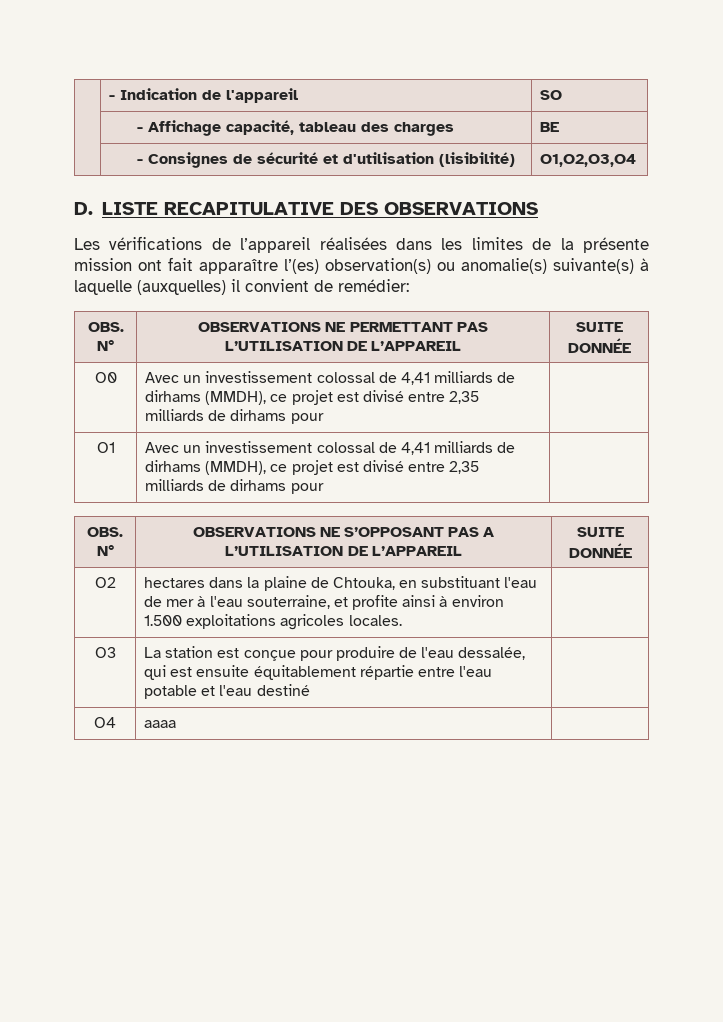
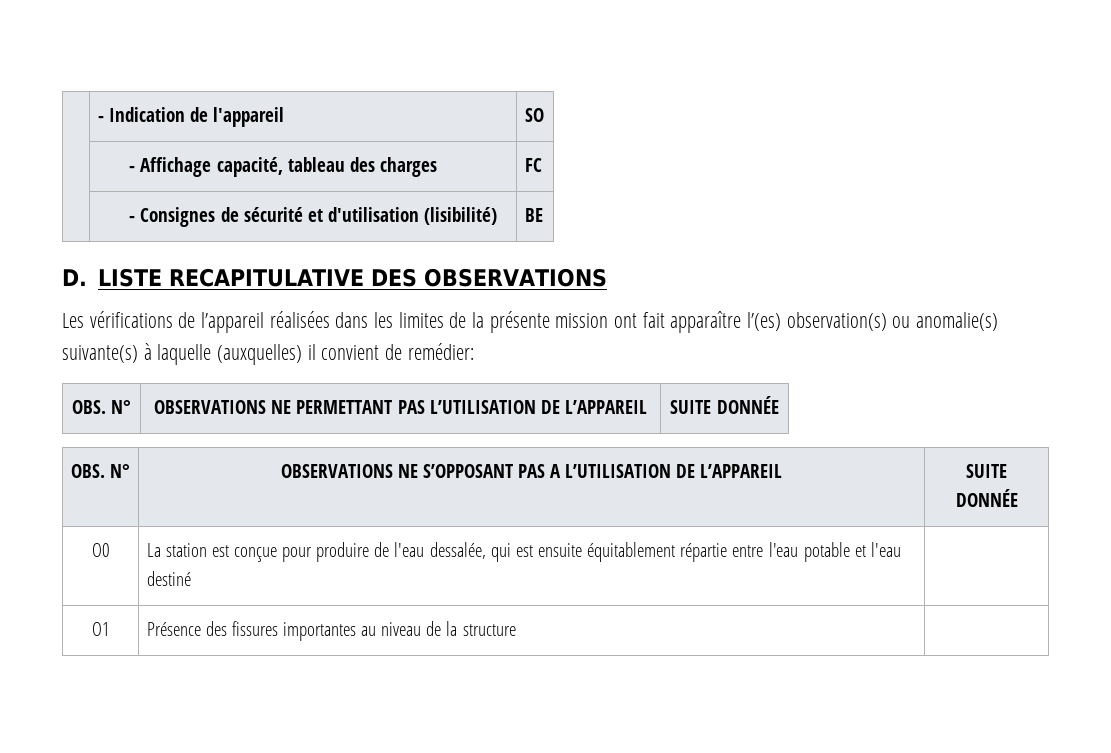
[539,122,559,132] BE -> [524,158,542,172] FC
[539,154,636,167] O1,O2,O3,O4 -> [524,208,543,222] BE
[94,372,117,383] [144,371,516,385] [144,390,480,405] [144,409,324,424] [96,442,115,453] [144,441,516,455] [144,460,480,475] [144,479,324,494] // O0 | Avec un investissement colossal de 4,41 milliards de dirhams (MMDH), ce projet est divisé entre 2,35 milliards de dirhams pour | // O1 | Avec un investissement colossal de 4,41 milliards de dirhams (MMDH), ce projet est divisé entre 2,35 milliards de dirhams pour | -> (779, 405) none
[94,577,116,588] [143,576,538,591] [143,595,504,610] [143,614,402,630] [94,647,116,658] O2 | hectares dans la plaine de Chtouka, en substituant l'eau de mer à l'eau souterraine, et profite ainsi à environ 1.500 exploitations agricoles locales. | // O3 -> [91,543,110,557] O0
[94,717,116,728] [143,720,176,728] O4 | aaaa -> [91,622,110,636] [146,621,516,641] O1 | Présence des fissures importantes au niveau de la structure

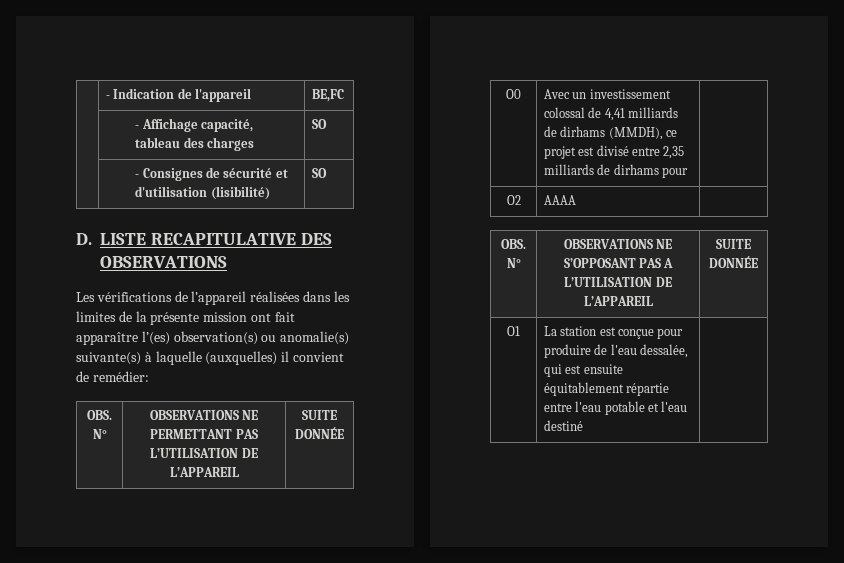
[524,108,544,122] SO -> [311,89,344,102] BE,FC
[524,158,542,172] FC -> [311,119,327,129] SO
[524,208,543,222] BE -> [311,168,327,178] SO
(779, 405) none -> [506,89,521,99] [543,89,671,99] [543,107,679,121] [543,126,678,140] [543,145,685,159] [543,164,689,178] [506,195,521,205] [543,195,576,205] // O0 | Avec un investissement colossal de 4,41 milliards de dirhams (MMDH), ce projet est divisé entre 2,35 milliards de dirhams pour | // O2 | AAAA |
[91,543,110,557] O0 -> [507,326,520,336] O1
[91,622,110,636] [146,621,516,641] // O1 | Présence des fissures importantes au niveau de la structure | -> (583, 425) none

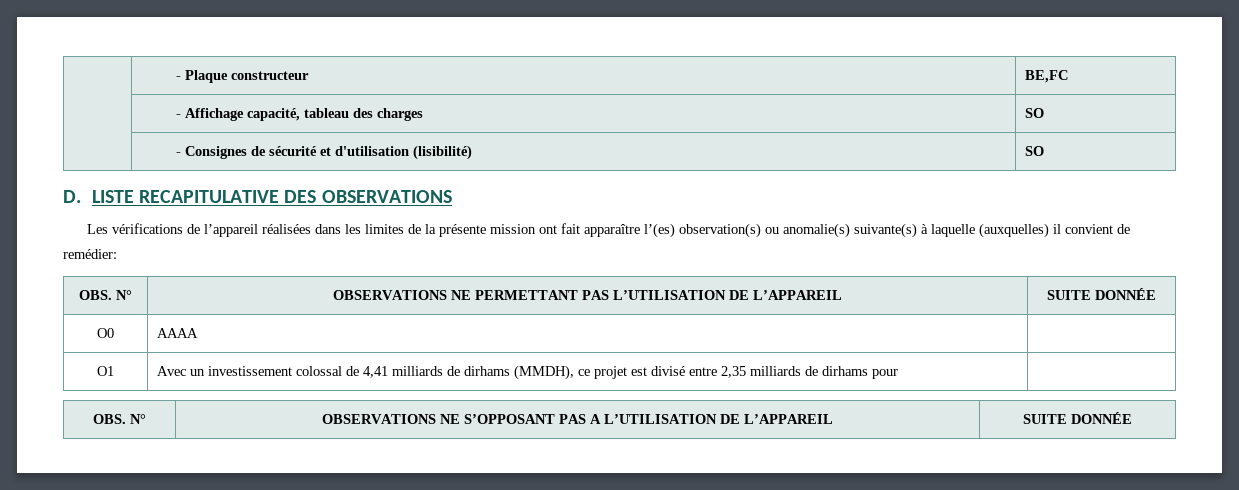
[105,88,252,102] | - Indication de l'appareil -> [175,70,309,83] | - Plaque constructeur
(521, 94) none -> [157,328,199,338] [97,366,114,376] | AAAA | // O1
[506,195,521,205] [543,195,576,205] // O2 | AAAA | -> (899, 374) none
[507,326,520,336] [543,326,684,339] [543,344,689,358] [543,364,623,377] [543,382,670,396] [543,401,688,415] [543,420,583,431] // O1 | La station est conçue pour produire de l'eau dessalée, qui est ensuite équitablement répartie entre l'eau potable et l'eau destiné | -> (1132, 418) none

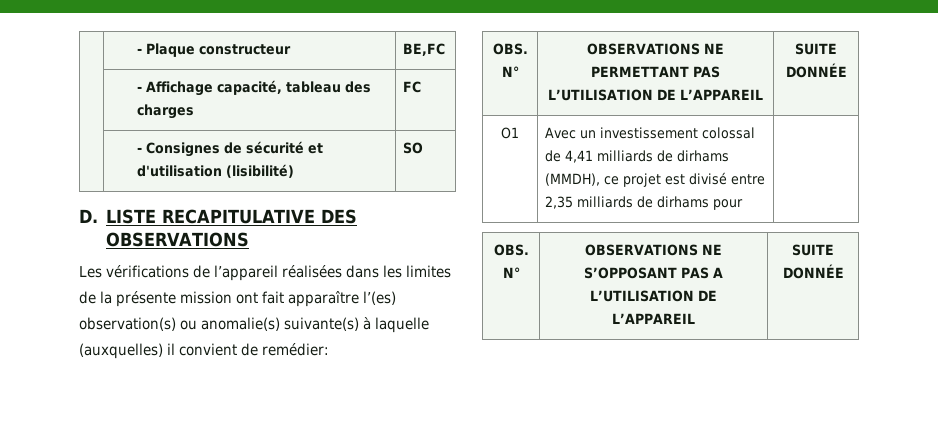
[1025,108,1045,118] SO -> [403,81,422,93] FC
[97,328,114,338] [157,328,199,338] // O0 | AAAA | -> (847, 70) none

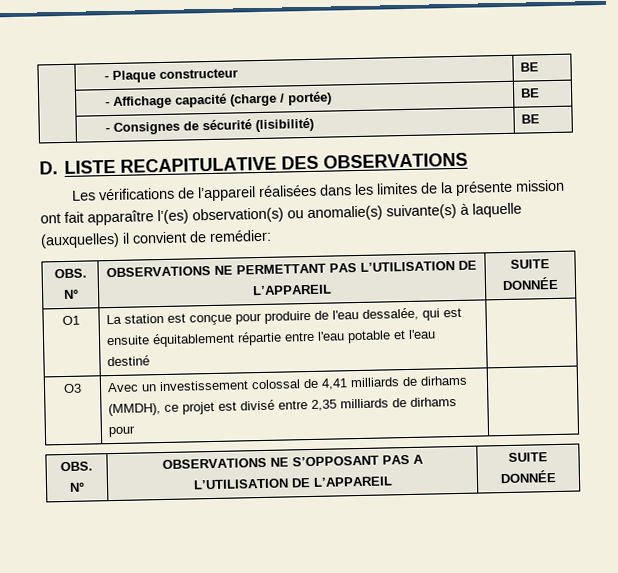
[403,43,446,56] BE,FC -> [519,62,539,72] BE
[216,80,371,95] [136,104,194,119] [403,81,422,93] capacité, tableau des charges | FC -> [175,91,333,108] [520,88,540,98] capacité (charge / portée) | BE
[307,143,323,154] [136,165,222,177] et d'utilisation -> (253, 125) none
[403,142,424,154] SO -> [520,114,540,124] BE
(519, 133) none -> [105,307,462,326] [105,329,436,348] [106,355,150,367] [63,383,82,394] | La station est conçue pour produire de l'eau dessalée, qui est ensuite équitablement répartie entre l'eau potable et l'eau destiné | // O3

